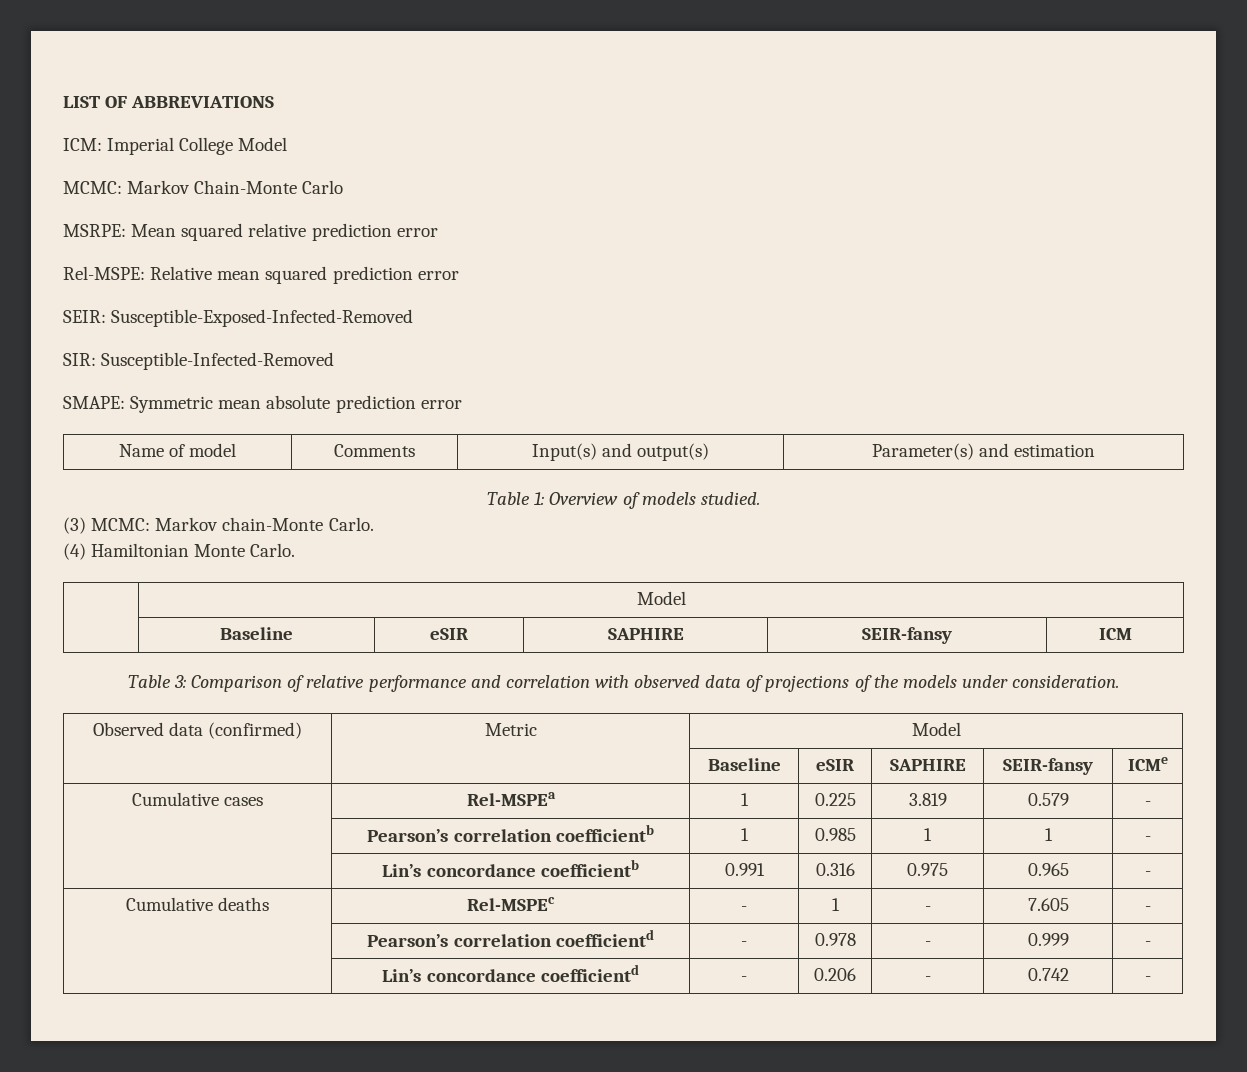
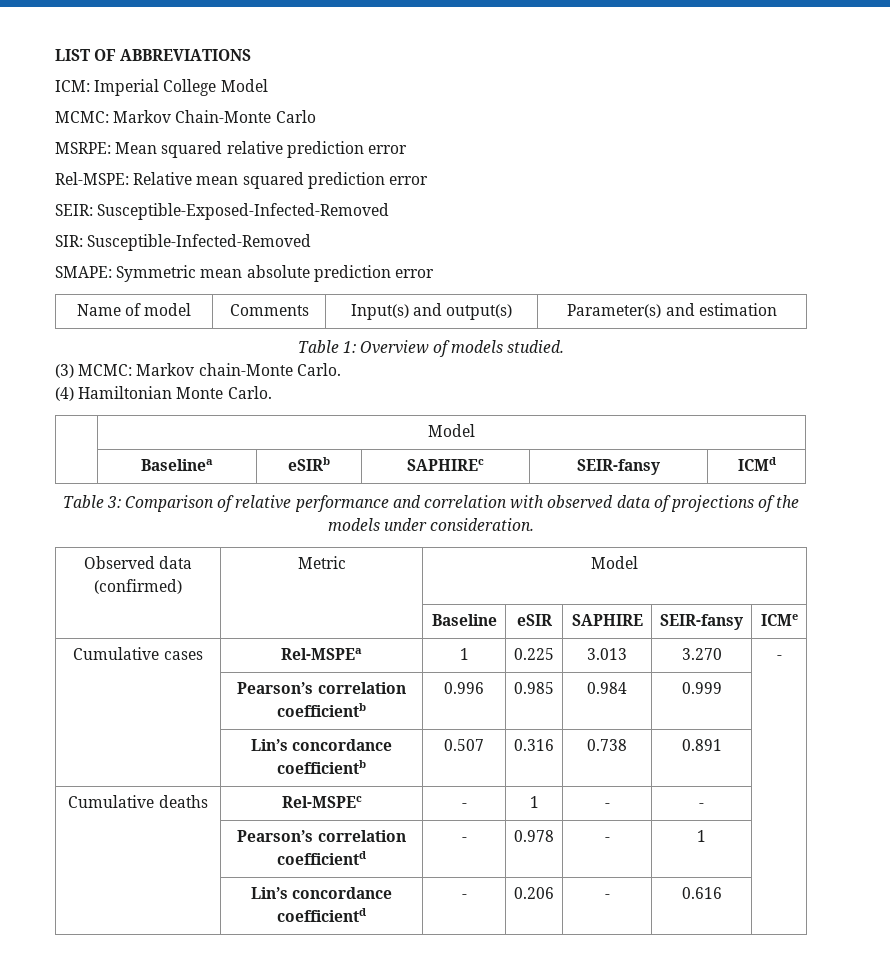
[220,627,293,640] [429,628,468,640] [607,628,684,640] [862,627,952,644] [1098,628,1132,640] Baseline | eSIR | SAPHIRE | SEIR-fansy | ICM -> [141,459,213,471] [288,457,330,471] [407,459,484,471] [577,459,660,475] [737,457,776,471] Baselinea | eSIRb | SAPHIREc | SEIR-fansy | ICMd
[908,793,947,806] [1027,793,1069,806] 3.819 | 0.579 -> [587,648,627,660] [681,648,722,660] 3.013 | 3.270
[740,828,749,841] 1 -> [444,682,484,694] 0.996
[924,828,932,841] [1044,828,1053,841] [1144,836,1151,841] 1 | 1 | - -> [587,682,627,694] [681,682,722,694] 0.984 | 0.999 |
[724,863,765,876] 0.991 -> [444,739,484,751] 0.507
[907,863,948,876] [1027,863,1069,876] [1144,871,1151,876] 0.975 | 0.965 | - -> [587,739,627,751] [681,739,722,751] 0.738 | 0.891 |
[1027,898,1069,911] [1144,906,1151,911] 7.605 | - -> [699,803,704,808] - |
[1027,933,1069,946] [1144,941,1151,946] 0.999 | - -> [697,830,706,842] 1 |
[1027,968,1069,981] [1144,976,1151,981] 0.742 | - -> [681,887,722,899] 0.616 |

